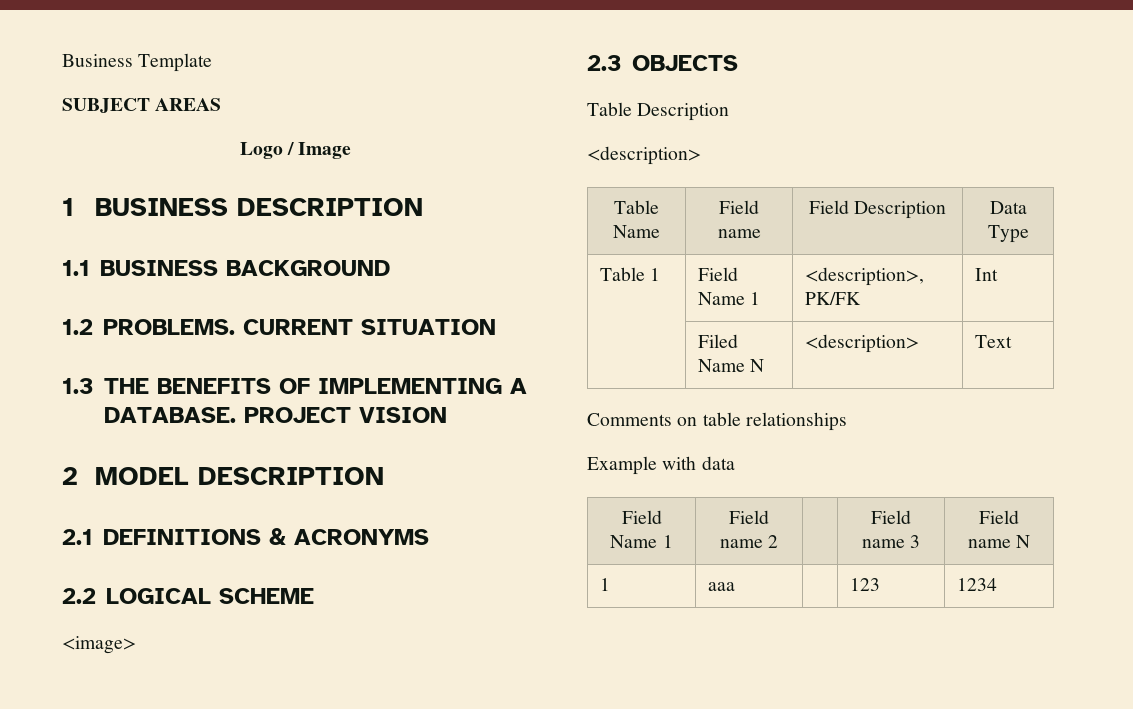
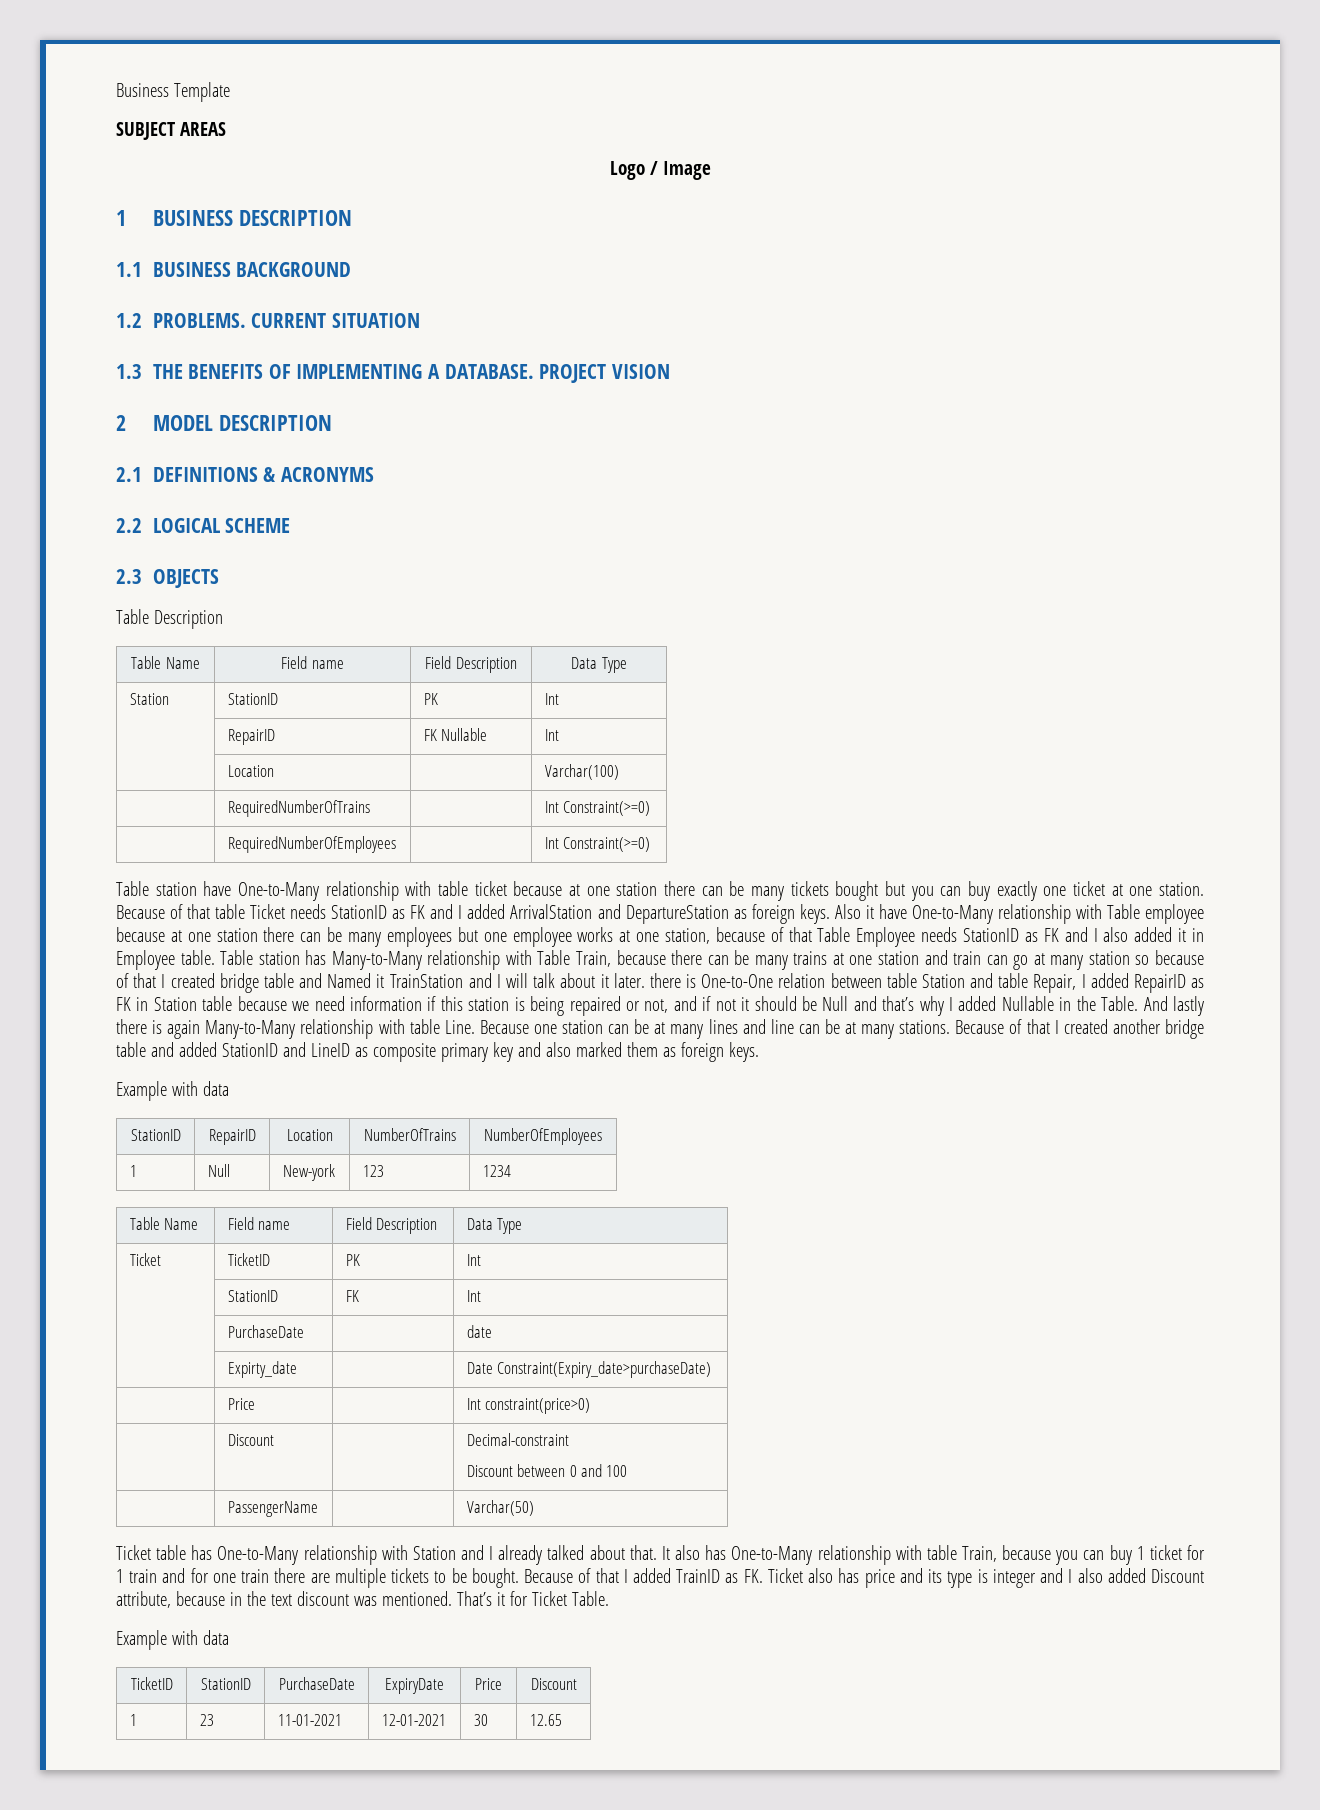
[62,636,136,654] // <image> -> (291, 525) none
[587,146,701,165] [614,200,659,214] [613,225,660,238] [719,200,759,214] [717,229,761,238] [808,200,947,219] [989,201,1027,214] [987,225,1029,243] [599,267,660,281] [697,267,738,281] [697,292,760,305] [804,267,924,286] [804,292,861,305] [974,268,998,281] [697,334,738,348] [697,359,764,372] [804,334,919,353] [974,335,1012,348] [587,412,847,431] [587,456,735,475] [621,510,662,524] [610,535,673,548] [729,510,769,524] [719,535,779,548] [871,510,911,524] [861,535,921,548] [979,510,1019,524] [967,535,1031,548] [599,578,610,591] [707,582,735,591] // <description> // Table Name | Field name | Field Description | Data Type // Table 1 | Field Name 1 | <description>, PK/FK | Int // | Filed Name N | <description> | Text // Comments on table relationships // Example with data // Field Name 1 | Field name 2 | | Field name 3 | Field name N // 1 | aaa | -> [131,656,200,669] [281,656,344,669] [425,656,517,673] [571,657,627,673] [129,693,169,705] [227,693,278,705] [423,693,438,705] [544,693,559,705] [227,729,275,745] [423,728,488,741] [544,729,559,741] [227,765,274,777] [544,764,619,780] [227,800,370,817] [544,801,651,816] [227,836,396,853] [544,837,651,852] [116,881,1204,901] [116,904,1204,924] [116,927,1204,947] [116,950,1204,970] [116,973,1204,993] [116,996,1204,1016] [116,1019,1205,1039] [116,1042,759,1062] [116,1081,229,1101] [130,1129,181,1141] [208,1129,256,1145] [286,1129,333,1141] [363,1128,456,1141] [484,1128,602,1145] [129,1165,137,1177] [207,1164,230,1177] [282,1164,335,1181] // Table Name | Field name | Field Description | Data Type // Station | StationID | PK | Int // | RepairID | FK Nullable | Int // | Location | | Varchar(100) // | RequiredNumberOfTrains | | Int Constraint(>=0) // | RequiredNumberOfEmployees | | Int Constraint(>=0) // Table station have One-to-Many relationship with table ticket because at one station there can be many tickets bought but you can buy exactly one ticket at one station. Because of that table Ticket needs StationID as FK and I added ArrivalStation and DepartureStation as foreign keys. Also it have One-to-Many relationship with Table employee because at one station there can be many employees but one employee works at one station, because of that Table Employee needs StationID as FK and I also added it in Employee table. Table station has Many-to-Many relationship with Table Train, because there can be many trains at one station and train can go at many station so because of that I created bridge table and Named it TrainStation and I will talk about it later. there is One-to-One relation between table Station and table Repair, I added RepairID as FK in Station table because we need information if this station is being repaired or not, and if not it should be Null and that’s why I added Nullable in the Table. And lastly there is again Many-to-Many relationship with table Line. Because one station can be at many lines and line can be at many stations. Because of that I created another bridge table and added StationID and LineID as composite primary key and also marked them as foreign keys. // Example with data // StationID | RepairID | Location | NumberOfTrains | NumberOfEmployees // 1 | Null | New-york
(997, 584) none -> [129,1217,199,1230] [227,1217,291,1230] [345,1217,438,1234] [466,1218,523,1234] [129,1253,161,1266] [227,1253,270,1266] [345,1254,360,1266] [466,1254,481,1266] [227,1290,278,1302] [345,1290,359,1302] [466,1290,481,1302] [227,1325,304,1338] [466,1325,492,1338] [227,1361,297,1378] [466,1361,712,1378] [227,1398,255,1410] [466,1398,591,1414] [227,1434,274,1446] [466,1433,569,1446] [466,1464,628,1477] [227,1501,318,1517] [466,1500,534,1516] [116,1545,1205,1565] [116,1568,1205,1588] [116,1591,609,1608] [116,1630,229,1650] [130,1677,173,1690] [200,1678,251,1690] [278,1677,355,1690] [385,1678,444,1694] [475,1678,502,1690] [530,1678,577,1690] [129,1714,137,1726] [199,1714,214,1726] [277,1714,342,1726] [381,1714,446,1726] [473,1714,488,1726] [529,1714,562,1726] // Table Name | Field name | Field Description | Data Type // Ticket | TicketID | PK | Int // | StationID | FK | Int // | PurchaseDate | | date // | Expirty_date | | Date Constraint(Expiry_date>purchaseDate) // | Price | | Int constraint(price>0) // | Discount | | Decimal-constraint // Discount between 0 and 100 // | PassengerName | | Varchar(50) // Ticket table has One-to-Many relationship with Station and I already talked about that. It also has One-to-Many relationship with table Train, because you can buy 1 ticket for 1 train and for one train there are multiple tickets to be bought. Because of that I added TrainID as FK. Ticket also has price and its type is integer and I also added Discount attribute, because in the text discount was mentioned. That’s it for Ticket Table. // Example with data // TicketID | StationID | PurchaseDate | ExpiryDate | Price | Discount // 1 | 23 | 11-01-2021 | 12-01-2021 | 30 | 12.65

